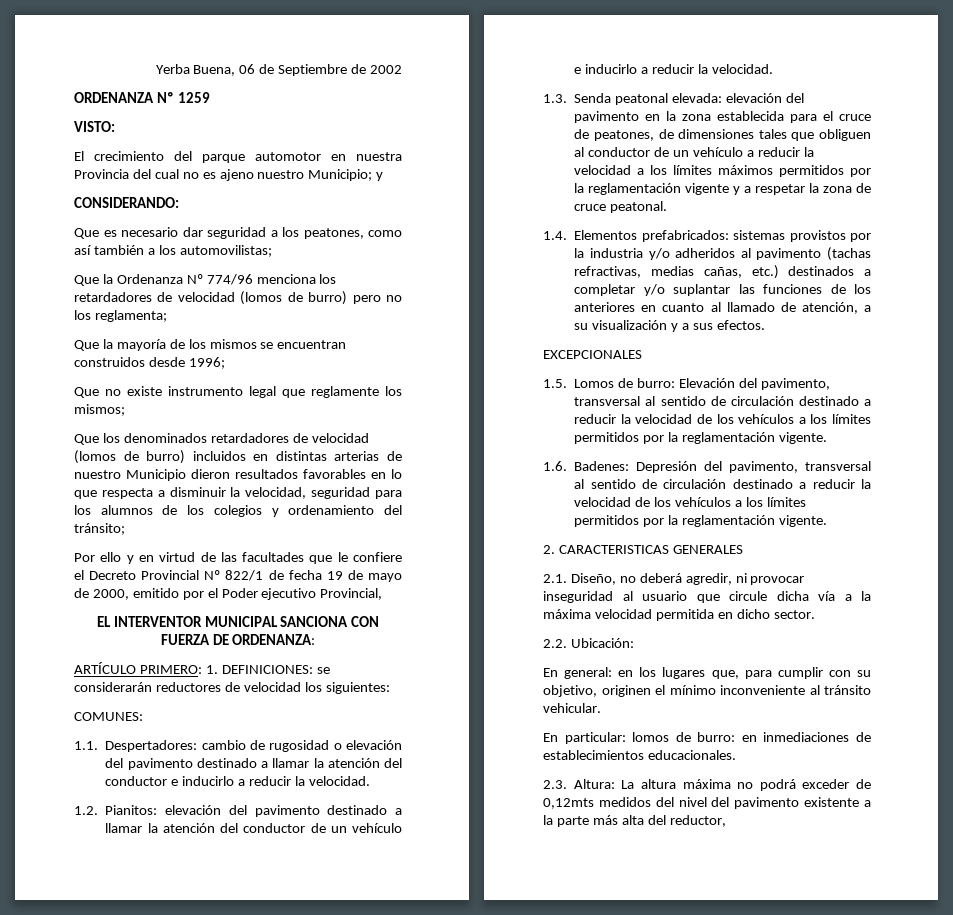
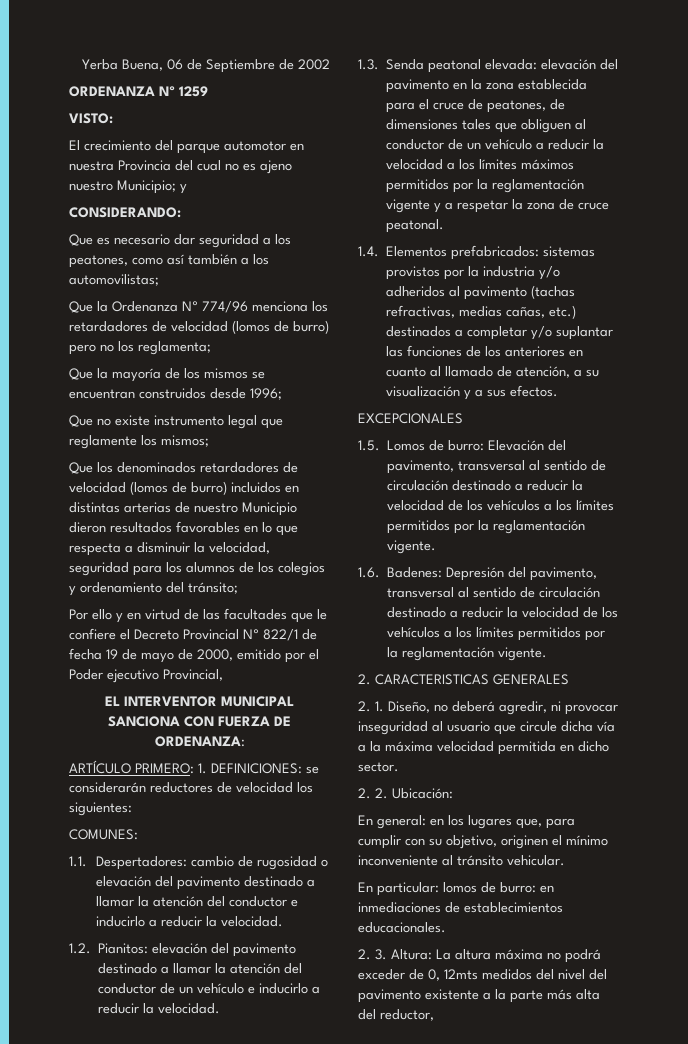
[543,574,567,583] 2.1. -> [358,701,384,712] 2. 1.
[543,639,567,648] 2.2. -> [358,788,388,799] 2. 2.
[543,780,567,789] 2.3. -> [358,949,387,960] 2. 3.
[543,798,594,809] 0,12mts -> [428,969,478,981] 0, 12mts

